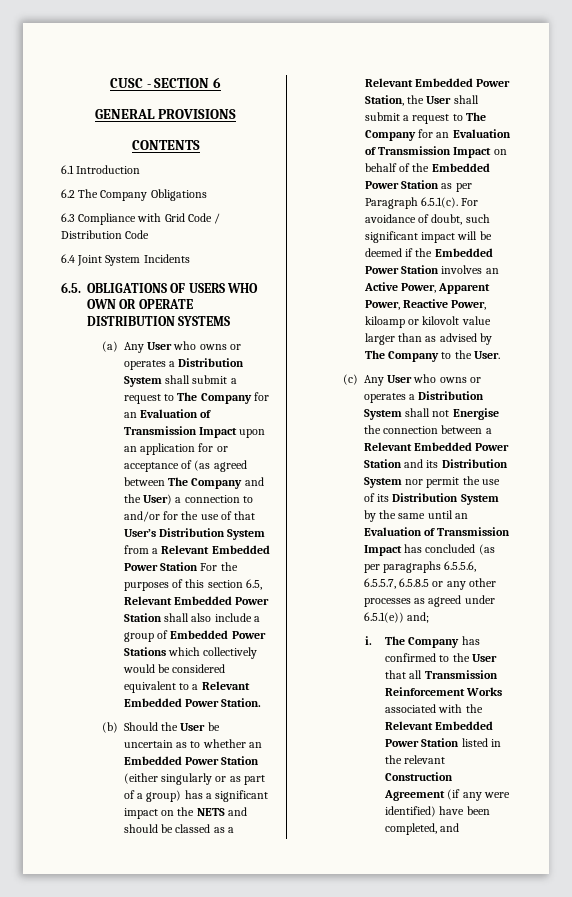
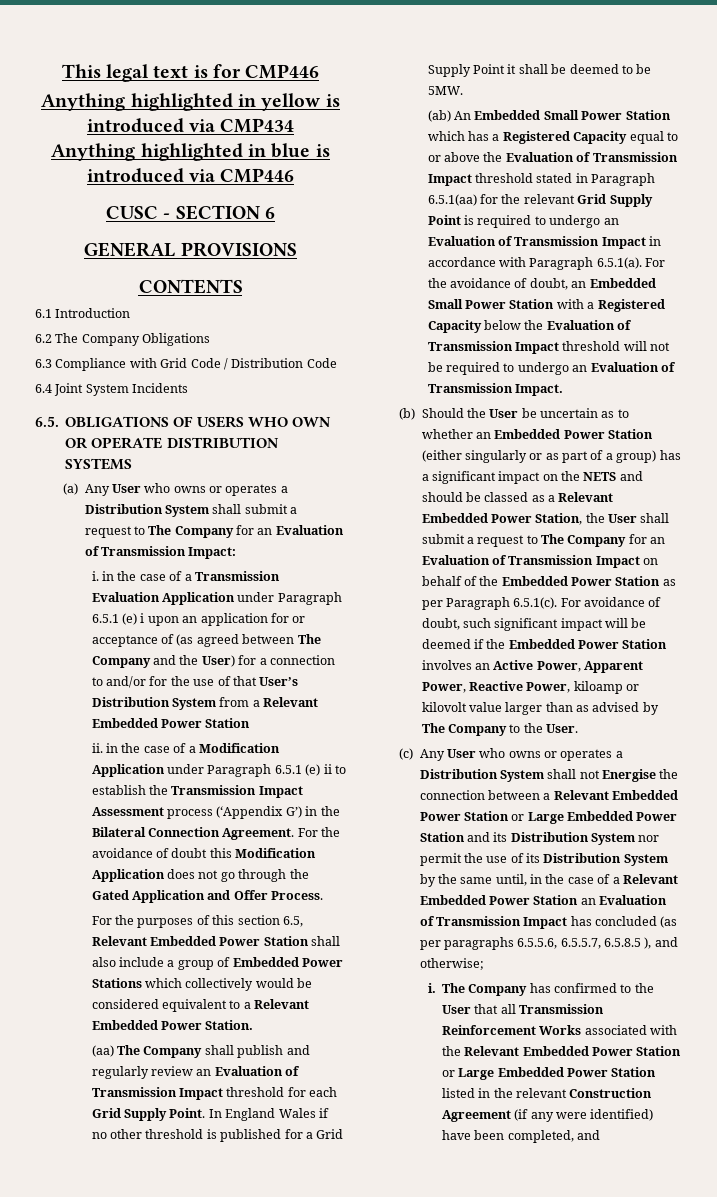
(109, 83) none -> [61,64,320,82] [41,93,340,111] [86,118,295,133] [51,143,330,161] [86,168,295,183] This legal text is for CMP446 // Anything highlighted in yellow is introduced via CMP434 // Anything highlighted in blue is introduced via CMP446 //
[199,427,238,438] Impact -> [188,547,237,559] [91,571,280,581] [91,592,342,605] [91,613,145,625] Impact: // i. in the case of a Transmission Evaluation Application under Paragraph 6.5.1 (e) i
(173, 499) none -> [238,655,257,665] for
(199, 566) none -> [91,743,280,753] [91,764,346,777] [91,785,303,798] [91,806,340,819] [91,827,341,840] [91,848,317,858] [91,869,309,882] [91,890,324,903] // ii. in the case of a Modification Application under Paragraph 6.5.1 (e) ii to establish the Transmission Impact Assessment process (‘Appendix G’) in the Bilateral Connection Agreement. For the avoidance of doubt this Modification Application does not go through the Gated Application and Offer Process. //
(262, 702) none -> [91,1045,310,1058] [91,1066,301,1079] [91,1087,338,1100] [91,1108,329,1121] [91,1129,344,1142] [427,64,652,77] [427,86,463,95] [427,110,671,122] [427,131,678,144] [427,152,678,162] [427,173,656,186] [427,194,653,207] [427,215,619,228] [427,236,662,249] [427,257,666,270] [427,278,656,290] [427,299,665,312] [427,320,633,333] [427,341,671,354] [427,362,676,375] [427,383,564,396] // (aa) The Company shall publish and regularly review an Evaluation of Transmission Impact threshold for each Grid Supply Point. In England Wales if no other threshold is published for a Grid Supply Point it shall be deemed to be 5MW. // (ab) An Embedded Small Power Station which has a Registered Capacity equal to or above the Evaluation of Transmission Impact threshold stated in Paragraph 6.5.1(aa) for the relevant Grid Supply Point is required to undergo an Evaluation of Transmission Impact in accordance with Paragraph 6.5.1(a). For the avoidance of doubt, an Embedded Small Power Station with a Registered Capacity below the Evaluation of Transmission Impact threshold will not be required to undergo an Evaluation of Transmission Impact.
(402, 463) none -> [511,811,678,824] [419,832,465,842] or Large Embedded Power Station
[427,510,453,519] until -> [495,874,678,886] [419,895,579,905] until, in the case of a Relevant Embedded Power Station
[432,578,496,590] [363,595,495,607] [363,612,430,623] or any other processes as agreed under 6.5.1(e)) and; -> [644,937,678,949] [419,958,484,970] ), and otherwise;
(460, 742) none -> [441,1067,657,1080] or Large Embedded Power Station

